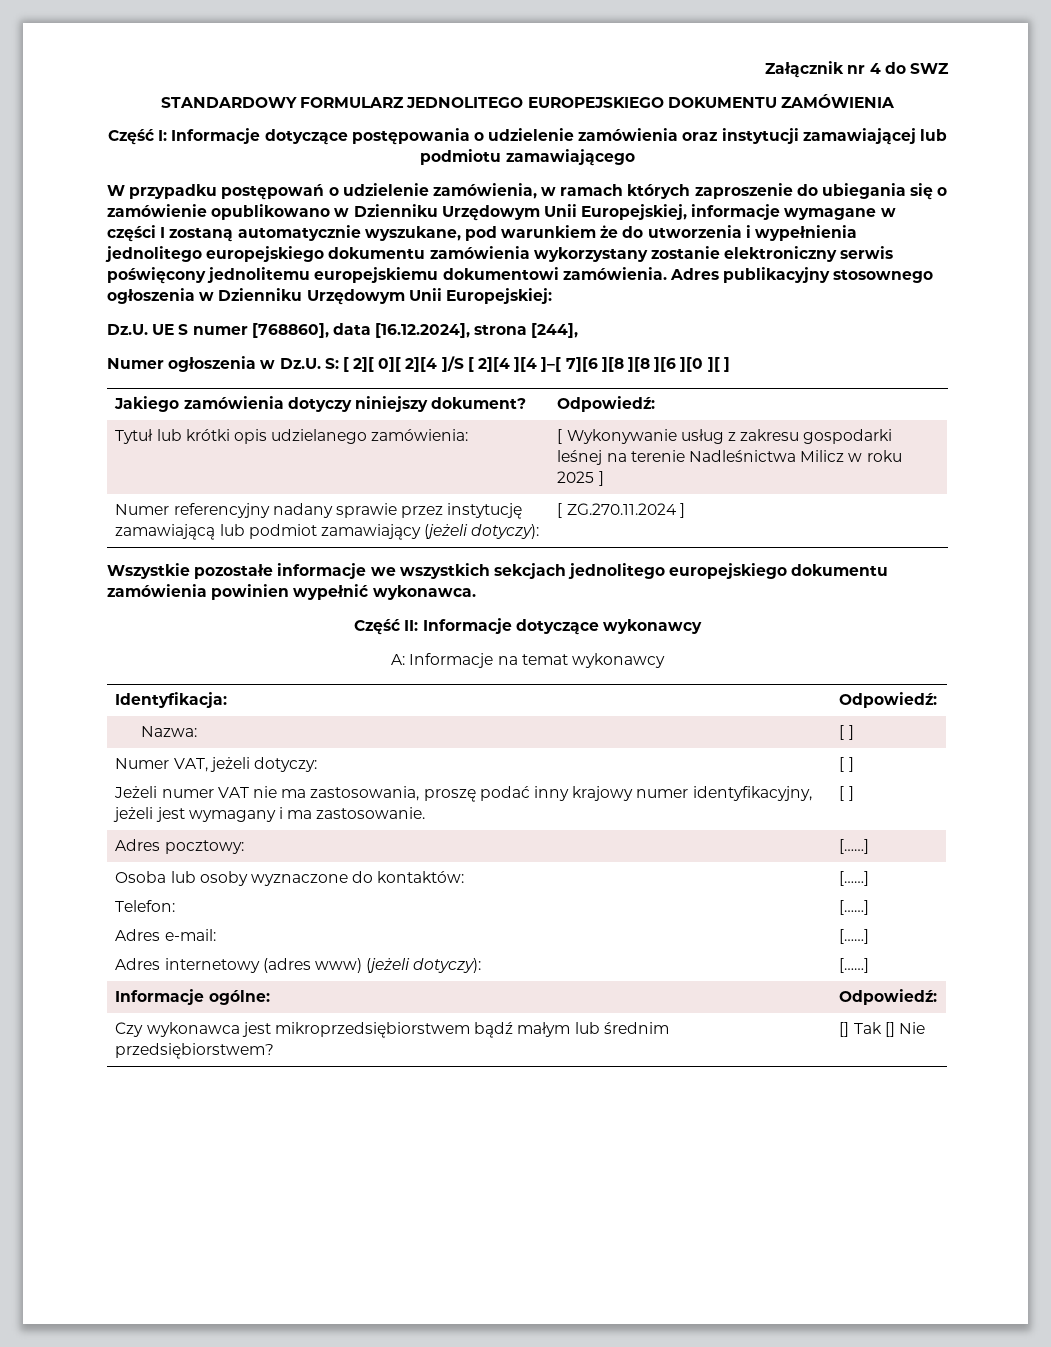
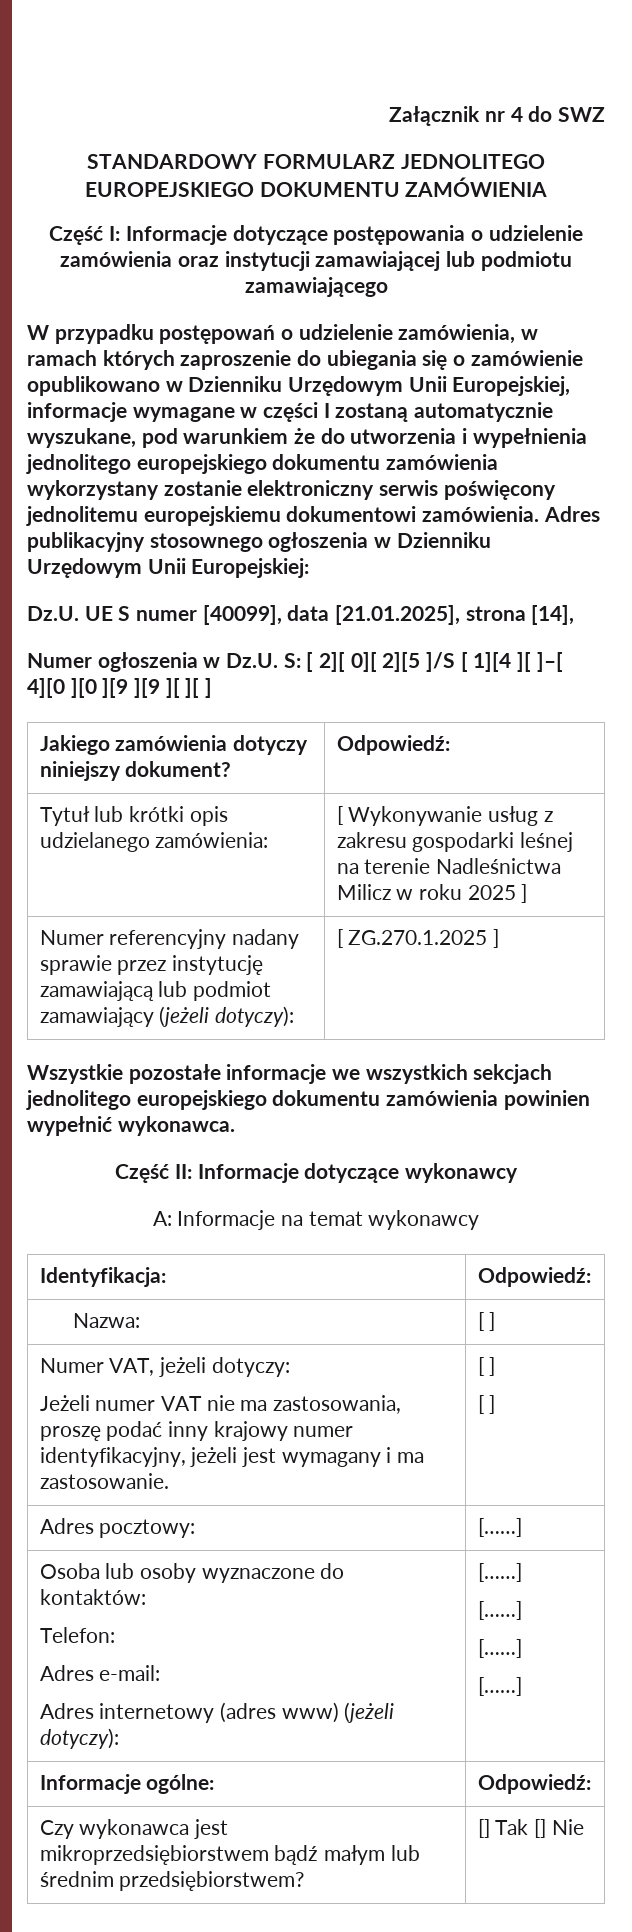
[251,323,579,338] [768860], data [16.12.2024], strona [244], -> [202,605,575,625] [40099], data [21.01.2025], strona [14],
[405,357,438,372] 2][4 -> [382,652,421,672] 2][5
[478,357,704,372] 2][4 ][4 ]–[ 7][6 ][8 ][8 ][6 ][0 -> [473,652,563,672] [27,678,180,698] 1][4 ][ ]–[ 4][0 ][0 ][9 ][9 ][
[566,503,677,515] ZG.270.11.2024 -> [348,930,488,945] ZG.270.1.2025

